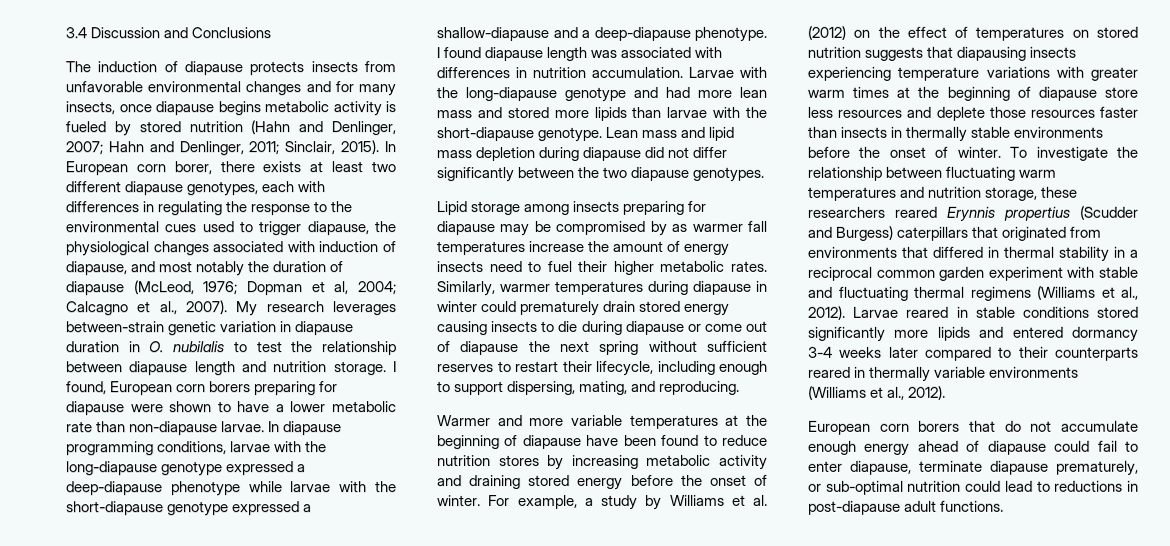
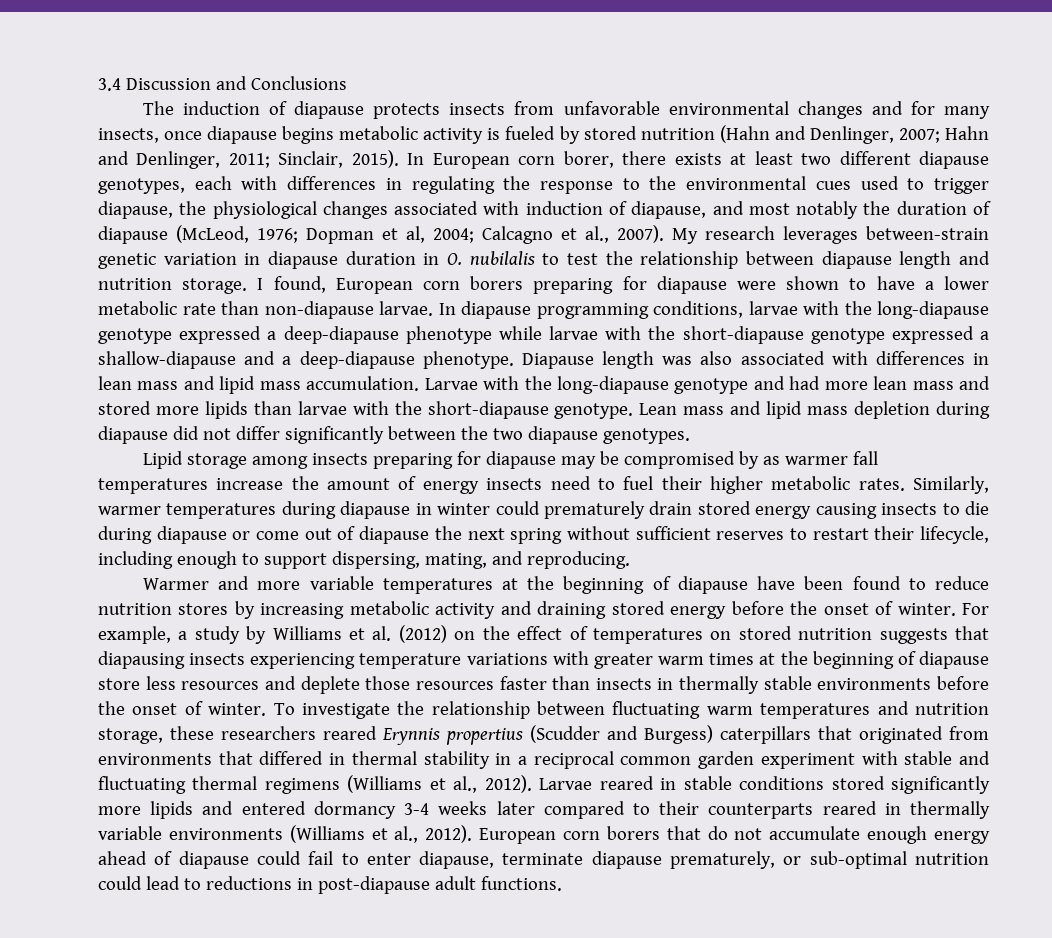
[436,47,544,62] I found diapause -> [521,353,594,369] Diapause
(618, 53) none -> [700,351,733,365] also
[532,66,586,79] nutrition -> [98,376,301,394] lean mass and lipid mass
(947, 392) // -> (473, 834) none

